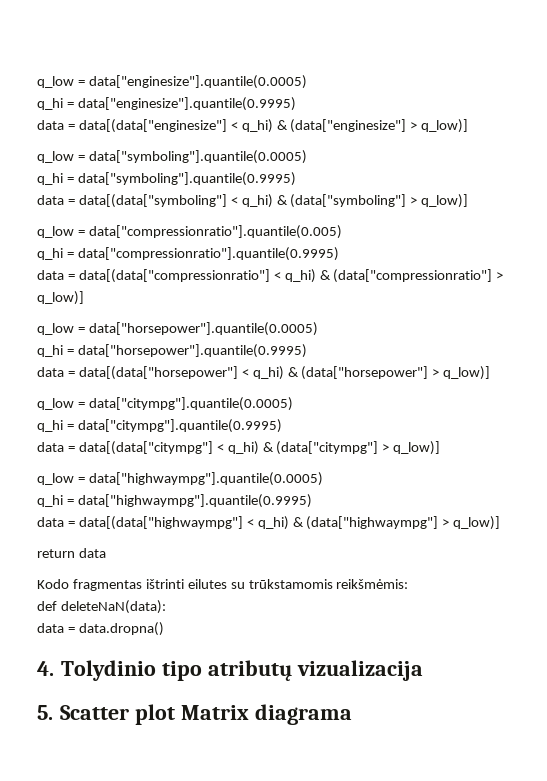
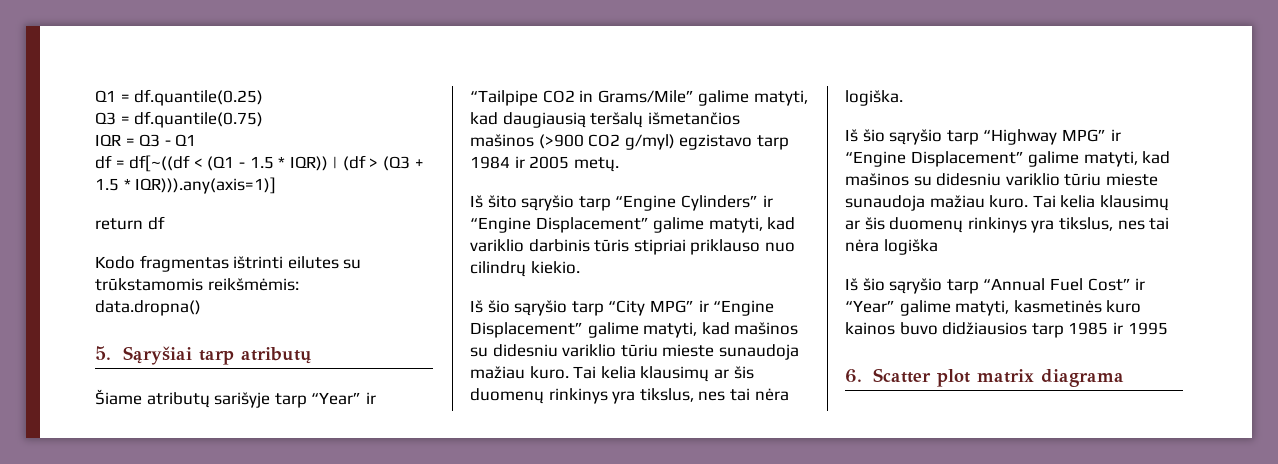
[37,75,307,89] [37,97,296,111] [37,119,469,133] [37,150,307,164] [37,172,296,186] [37,194,469,208] [37,225,342,239] [37,247,339,261] [37,269,504,283] [37,291,84,305] [37,322,318,336] [37,344,307,358] [37,366,491,380] [37,397,293,411] [37,419,282,433] [37,441,441,455] [37,472,323,486] [37,494,312,508] [37,516,501,530] q_low = data["enginesize"].quantile(0.0005) // q_hi = data["enginesize"].quantile(0.9995) // data = data[(data["enginesize"] < q_hi) & (data["enginesize"] > q_low)] // q_low = data["symboling"].quantile(0.0005) // q_hi = data["symboling"].quantile(0.9995) // data = data[(data["symboling"] < q_hi) & (data["symboling"] > q_low)] // q_low = data["compressionratio"].quantile(0.005) // q_hi = data["compressionratio"].quantile(0.9995) // data = data[(data["compressionratio"] < q_hi) & (data["compressionratio"] > q_low)] // q_low = data["horsepower"].quantile(0.0005) // q_hi = data["horsepower"].quantile(0.9995) // data = data[(data["horsepower"] < q_hi) & (data["horsepower"] > q_low)] // q_low = data["citympg"].quantile(0.0005) // q_hi = data["citympg"].quantile(0.9995) // data = data[(data["citympg"] < q_hi) & (data["citympg"] > q_low)] // q_low = data["highwaympg"].quantile(0.0005) // q_hi = data["highwaympg"].quantile(0.9995) // data = data[(data["highwaympg"] < q_hi) & (data["highwaympg"] > q_low)] -> [95,89,264,106] [95,111,264,128] [95,134,197,147] [95,155,424,172] [95,177,277,194] Q1 = df.quantile(0.25) // Q3 = df.quantile(0.75) // IQR = Q3 - Q1 // df = df[~((df < (Q1 - 1.5 * IQR)) | (df > (Q3 + 1.5 * IQR))).any(axis=1)]
[78,548,106,558] data -> [147,216,165,230] df
[37,600,166,614] [37,622,164,636] [37,660,423,681] [37,705,53,720] def deleteNaN(data): // data = data.dropna() // 4. Tolydinio tipo atributų vizualizacija // 5. -> [95,300,201,316] [95,346,313,365] [95,389,376,408] [470,90,808,106] [470,112,740,128] [470,134,789,150] [470,156,619,172] [470,195,773,211] [470,217,796,233] [470,239,795,255] [470,261,580,277] [470,300,775,316] [470,322,799,338] [470,344,799,360] [470,366,754,382] [470,388,789,404] [845,90,903,106] [845,129,1121,145] [845,151,1171,167] [845,173,1158,186] [845,195,1169,211] [845,217,1170,233] [845,239,938,255] [845,278,1146,294] [845,300,1142,316] [845,322,1168,338] [845,369,862,383] data.dropna() // 5. Sąryšiai tarp atributų // Šiame atributų sarišyje tarp “Year” ir “Tailpipe CO2 in Grams/Mile” galime matyti, kad daugiausią teršalų išmetančios mašinos (>900 CO2 g/myl) egzistavo tarp 1984 ir 2005 metų. // Iš šito sąryšio tarp “Engine Cylinders” ir “Engine Displacement” galime matyti, kad variklio darbinis tūris stipriai priklauso nuo cilindrų kiekio. // Iš šio sąryšio tarp “City MPG” ir “Engine Displacement” galime matyti, kad mašinos su didesniu variklio tūriu mieste sunaudoja mažiau kuro. Tai kelia klausimų ar šis duomenų rinkinys yra tikslus, nes tai nėra logiška. // Iš šio sąryšio tarp “Highway MPG” ir “Engine Displacement” galime matyti, kad mašinos su didesniu variklio tūriu mieste sunaudoja mažiau kuro. Tai kelia klausimų ar šis duomenų rinkinys yra tikslus, nes tai nėra logiška // Iš šio sąryšio tarp “Annual Fuel Cost” ir “Year” galime matyti, kasmetinės kuro kainos buvo didžiausios tarp 1985 ir 1995 // 6.
[180,705,249,720] Matrix -> [977,369,1035,383] matrix

